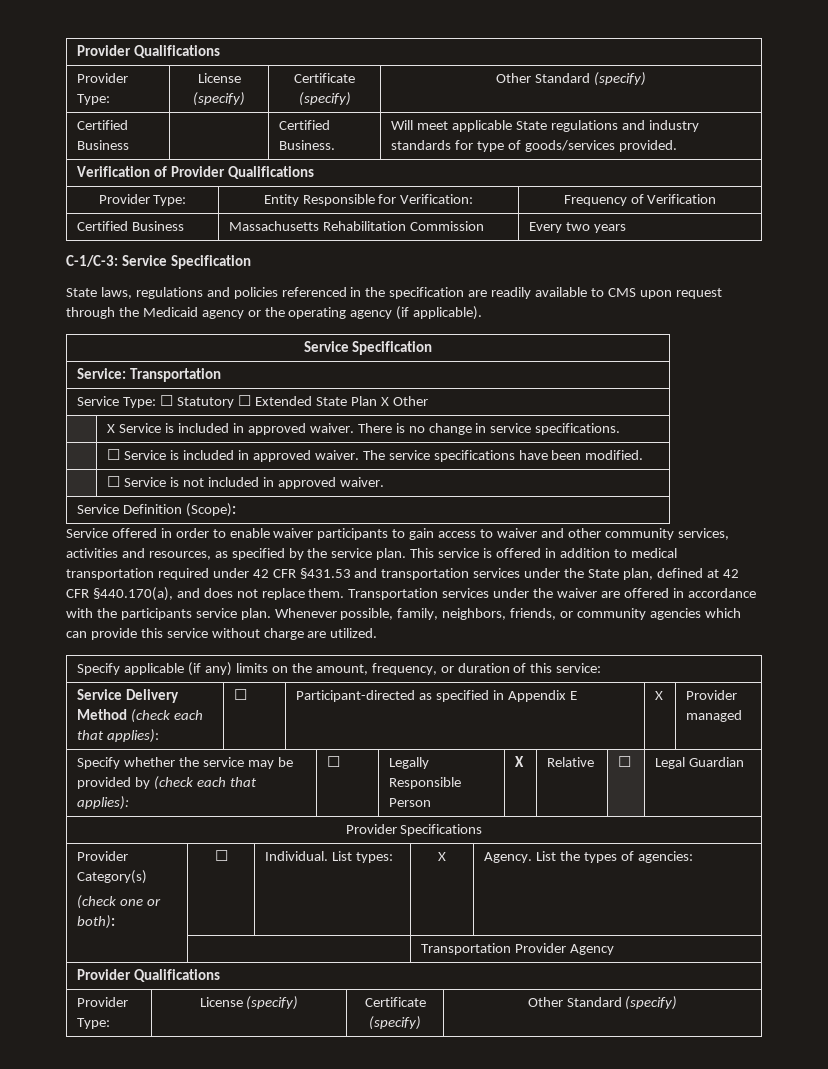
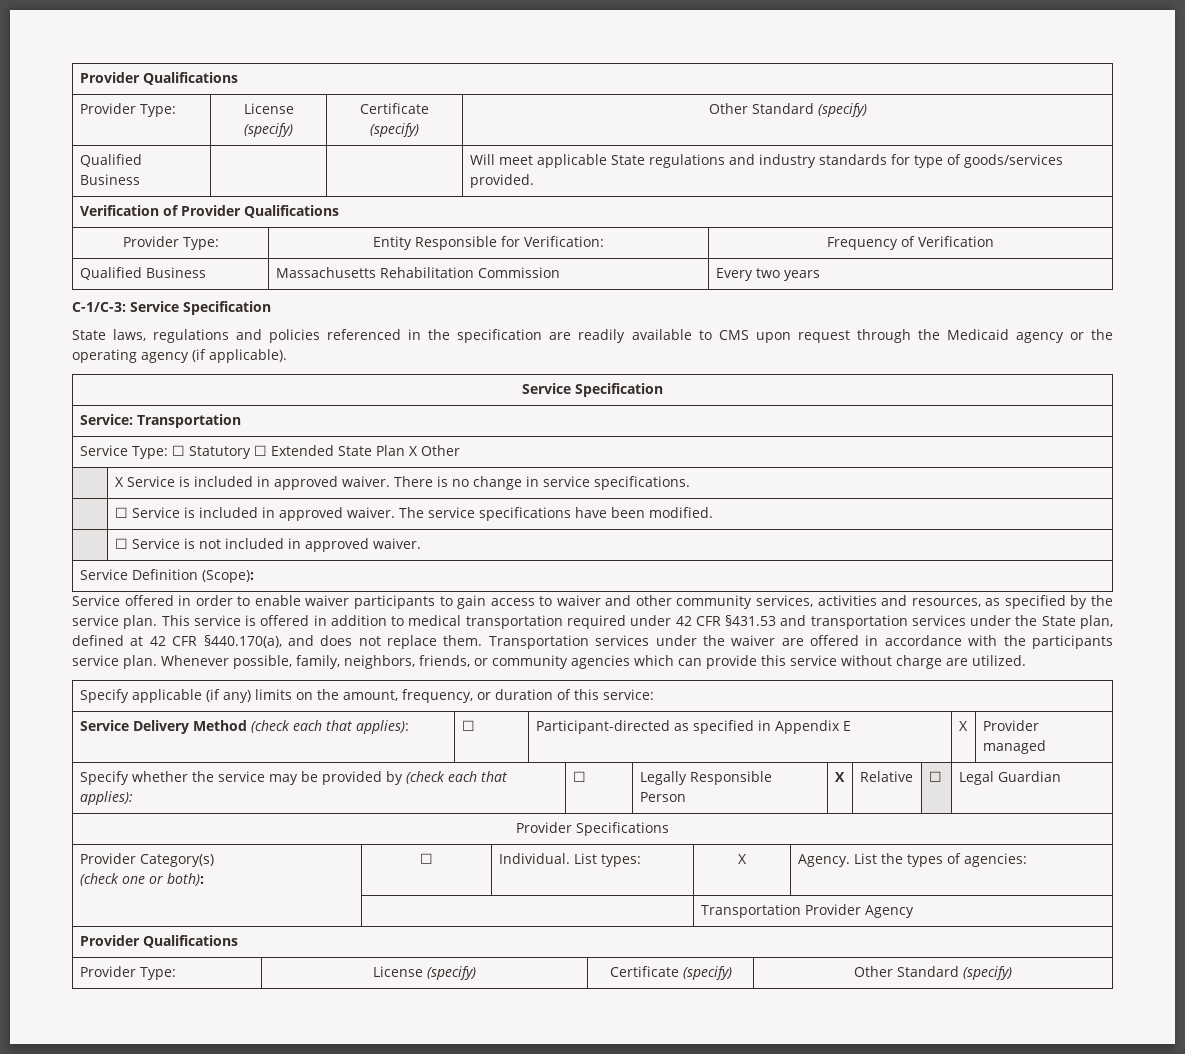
[77,120,129,130] Certified -> [79,154,142,167] Qualified
[279,120,331,130] [279,140,336,150] Certified Business. -> (140, 179) none
[77,221,129,231] Certified -> [79,267,142,280] Qualified

